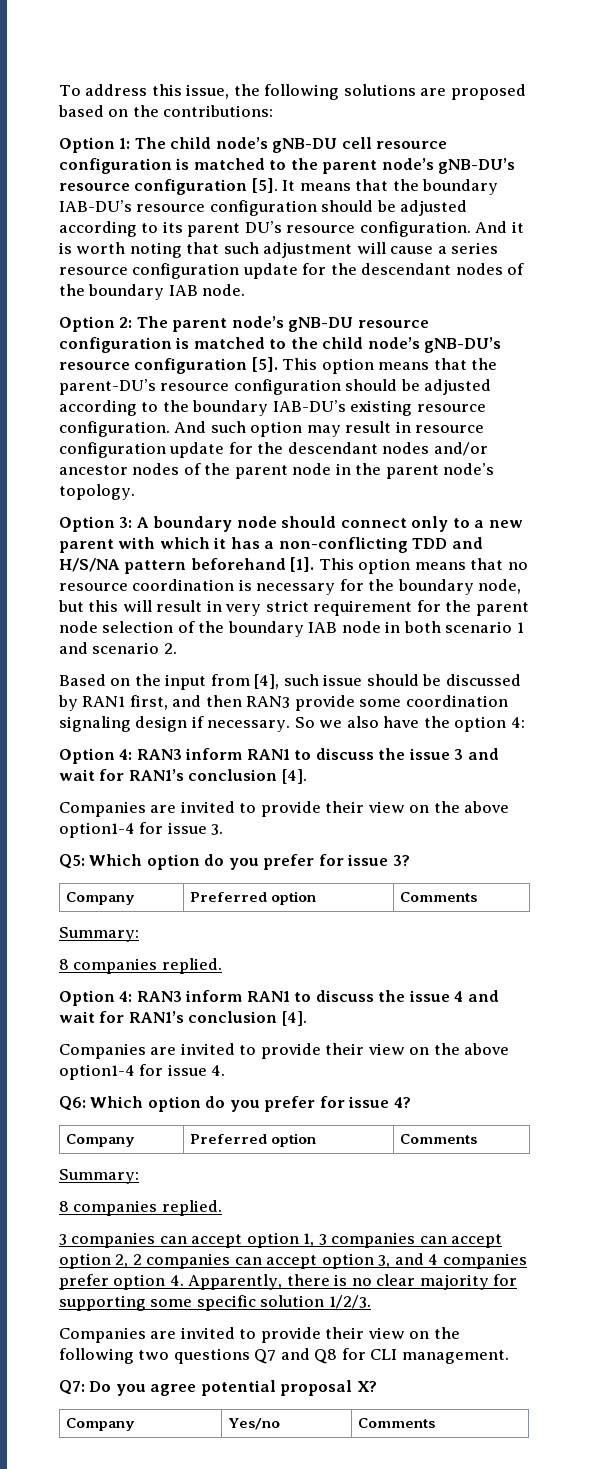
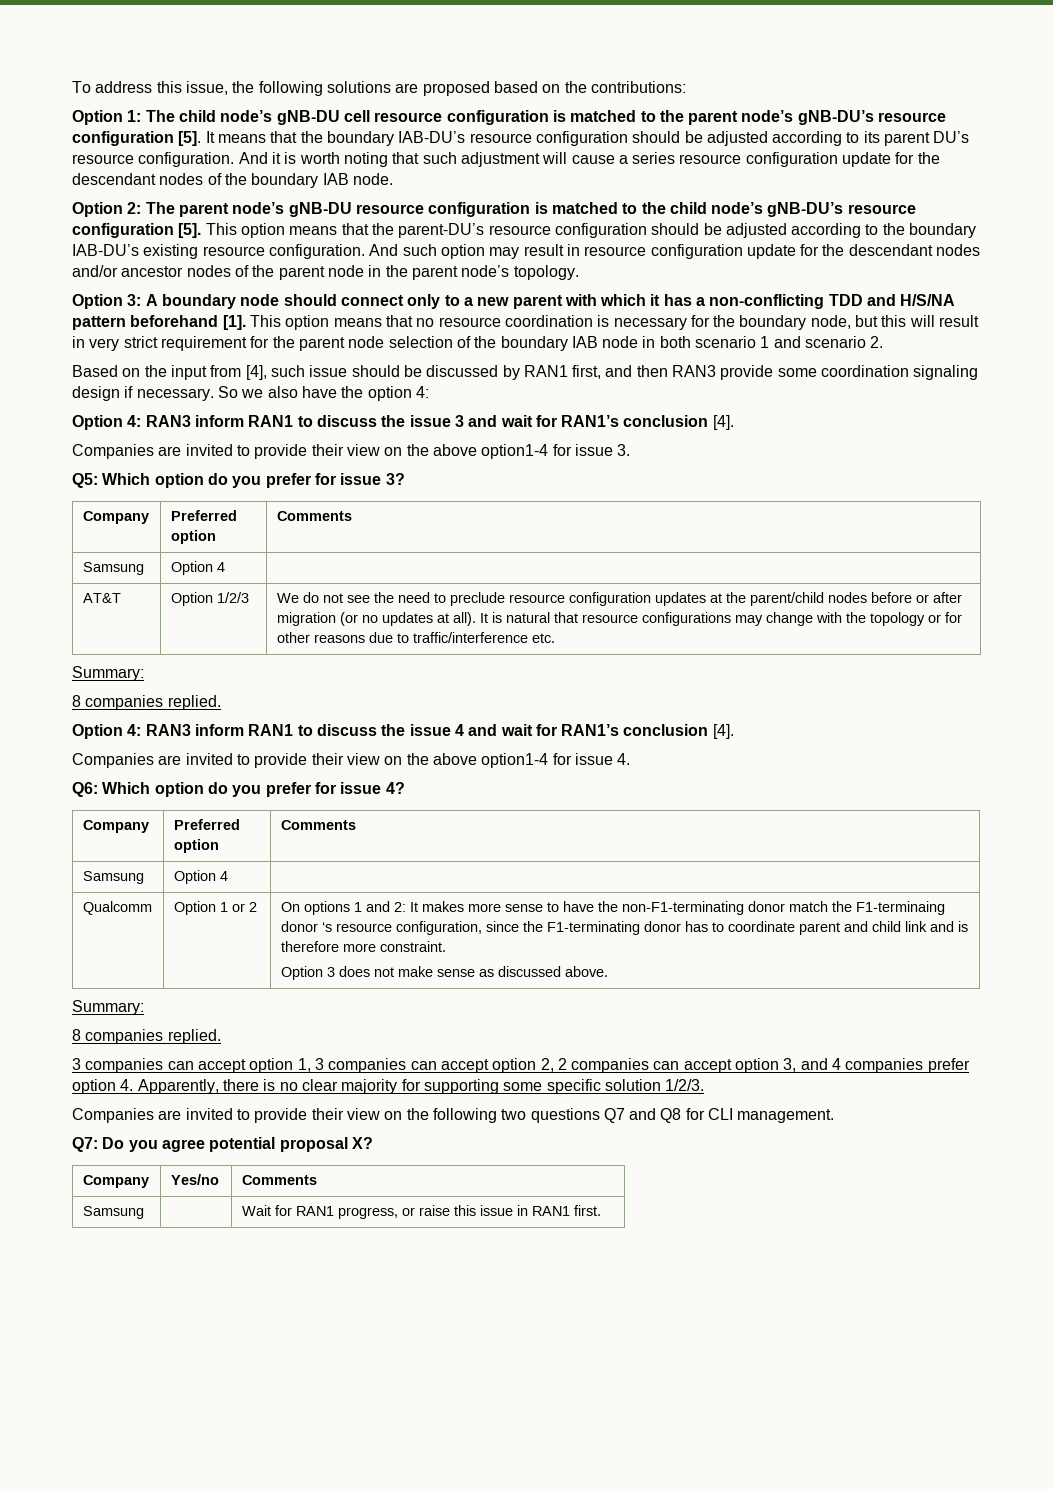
(478, 897) none -> [82,562,144,575] [170,561,225,575] [82,593,121,603] [170,592,249,606] [276,592,962,606] [276,612,962,626] [276,632,555,643] // Samsung | Option 4 | // AT&T | Option 1/2/3 | We do not see the need to preclude resource configuration updates at the parent/child nodes before or after migration (or no updates at all). It is natural that resource configurations may change with the topology or for other reasons due to traffic/interference etc.
(478, 1139) none -> [82,871,144,884] [173,870,228,884] [82,901,152,915] [173,901,257,915] [280,901,945,915] [280,921,968,935] [280,941,446,952] [280,966,608,980] // Samsung | Option 4 | // Qualcomm | Option 1 or 2 | On options 1 and 2: It makes more sense to have the non-F1-terminating donor match the F1-terminaing donor ‘s resource configuration, since the F1-terminating donor has to coordinate parent and child link and is therefore more constraint. // Option 3 does not make sense as discussed above.
(436, 1423) none -> [82,1206,144,1219] [241,1205,601,1219] // Samsung | | Wait for RAN1 progress, or raise this issue in RAN1 first.

